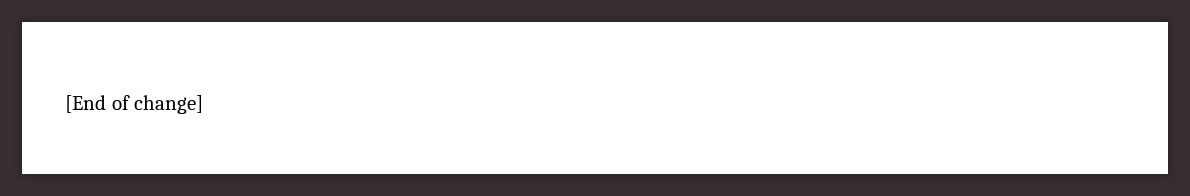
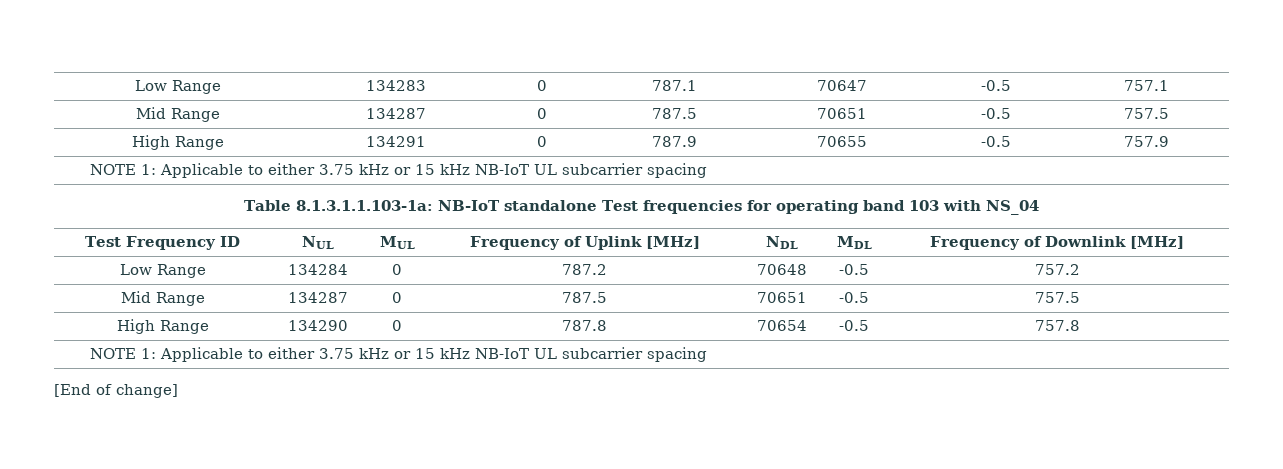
(65, 104) none -> [134,80,221,94] [365,80,426,91] [536,80,547,91] [651,80,697,91] [816,80,867,91] [981,80,1011,91] [1124,80,1169,91] [135,107,220,122] [365,108,426,119] [536,108,547,119] [651,108,697,119] [816,108,867,119] [981,108,1011,119] [1124,108,1169,119] [131,135,224,150] [365,136,426,147] [536,136,547,147] [651,136,697,147] [816,136,867,147] [981,136,1011,147] [1124,136,1169,147] [89,163,707,178] [244,200,1039,215] [85,236,240,250] [302,236,334,249] [379,236,415,249] [469,236,700,250] [765,236,798,249] [836,236,872,249] [930,236,1184,250] [119,264,206,278] [288,264,348,275] [392,264,402,275] [562,264,607,275] [756,264,807,275] [839,264,869,275] [1034,264,1080,275] [120,291,205,306] [288,292,348,303] [392,292,402,303] [562,292,607,303] [756,292,807,303] [839,292,869,303] [1034,292,1080,303] [116,319,209,334] [288,320,348,331] [392,320,402,331] [562,320,607,331] [756,320,807,331] [839,320,869,331] [1034,320,1080,331] [89,347,707,362] Low Range | 134283 | 0 | 787.1 | 70647 | -0.5 | 757.1 // Mid Range | 134287 | 0 | 787.5 | 70651 | -0.5 | 757.5 // High Range | 134291 | 0 | 787.9 | 70655 | -0.5 | 757.9 // NOTE 1: Applicable to either 3.75 kHz or 15 kHz NB-IoT UL subcarrier spacing // Table 8.1.3.1.1.103-1a: NB-IoT standalone Test frequencies for operating band 103 with NS_04 // Test Frequency ID | NUL | MUL | Frequency of Uplink [MHz] | NDL | MDL | Frequency of Downlink [MHz] // Low Range | 134284 | 0 | 787.2 | 70648 | -0.5 | 757.2 // Mid Range | 134287 | 0 | 787.5 | 70651 | -0.5 | 757.5 // High Range | 134290 | 0 | 787.8 | 70654 | -0.5 | 757.8 // NOTE 1: Applicable to either 3.75 kHz or 15 kHz NB-IoT UL subcarrier spacing //

